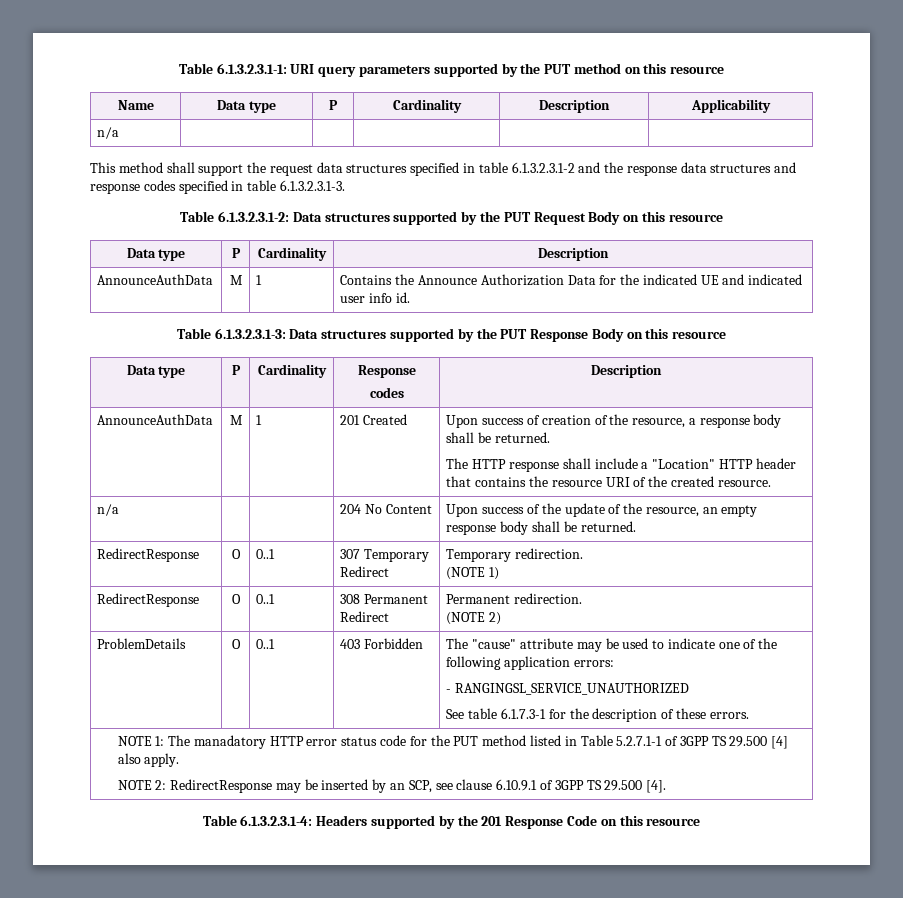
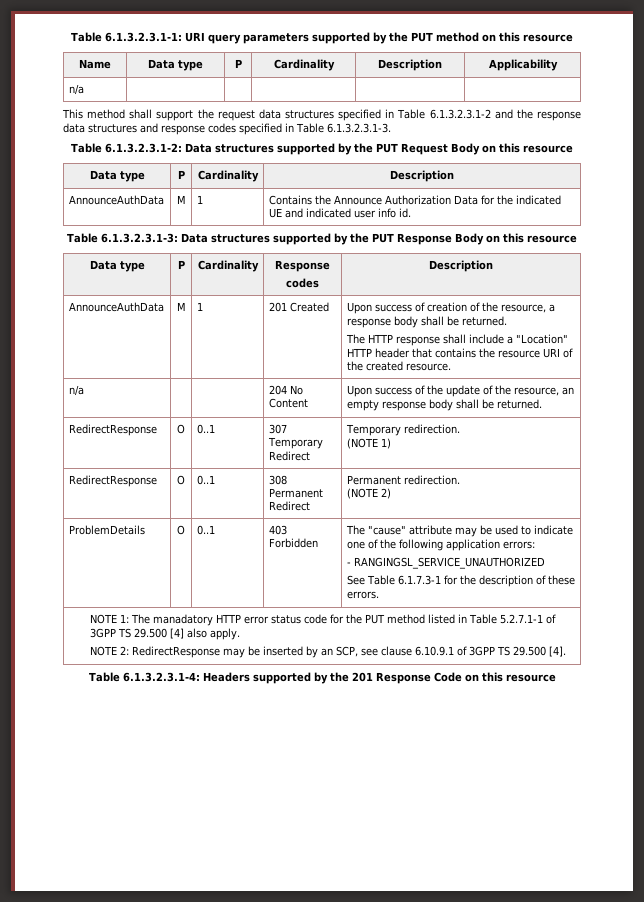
[478,162,508,173] table -> [397,109,426,119] Table
[247,180,277,191] table -> [296,123,324,133] Table
[468,708,498,719] table -> [366,575,395,585] Table

